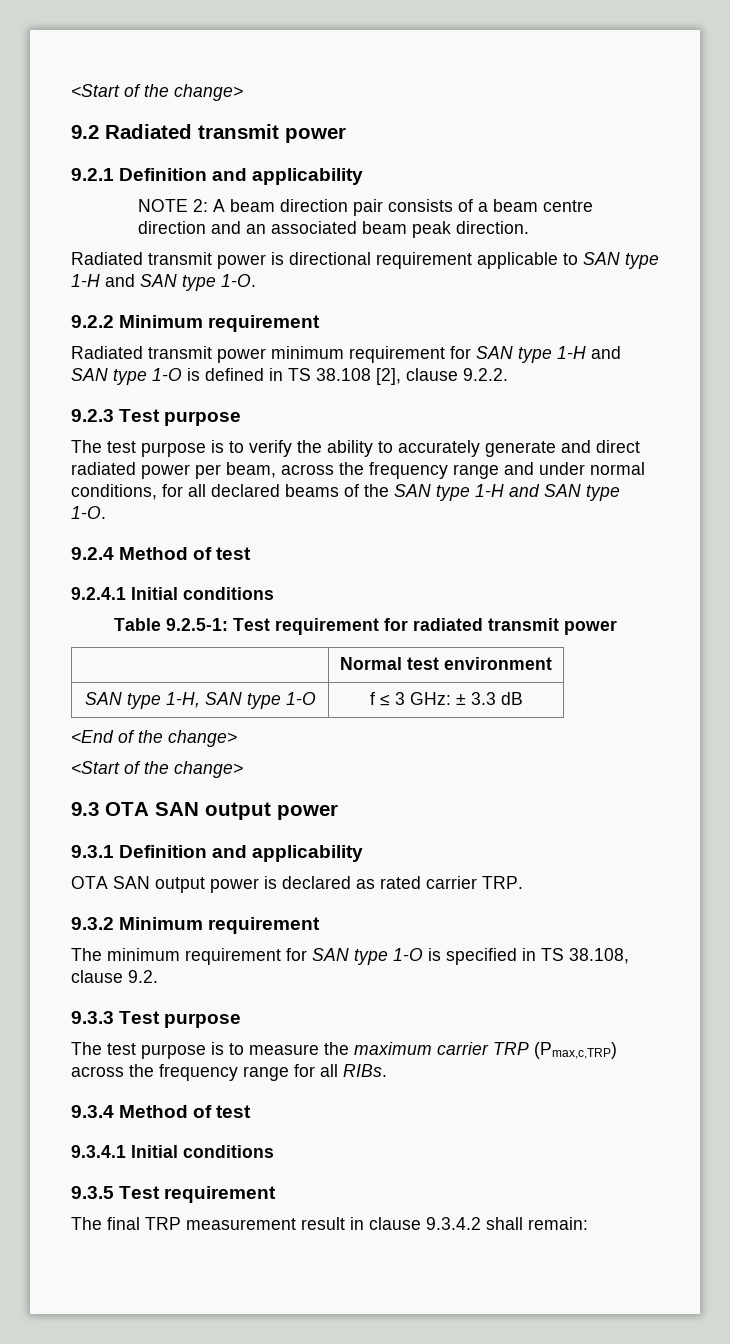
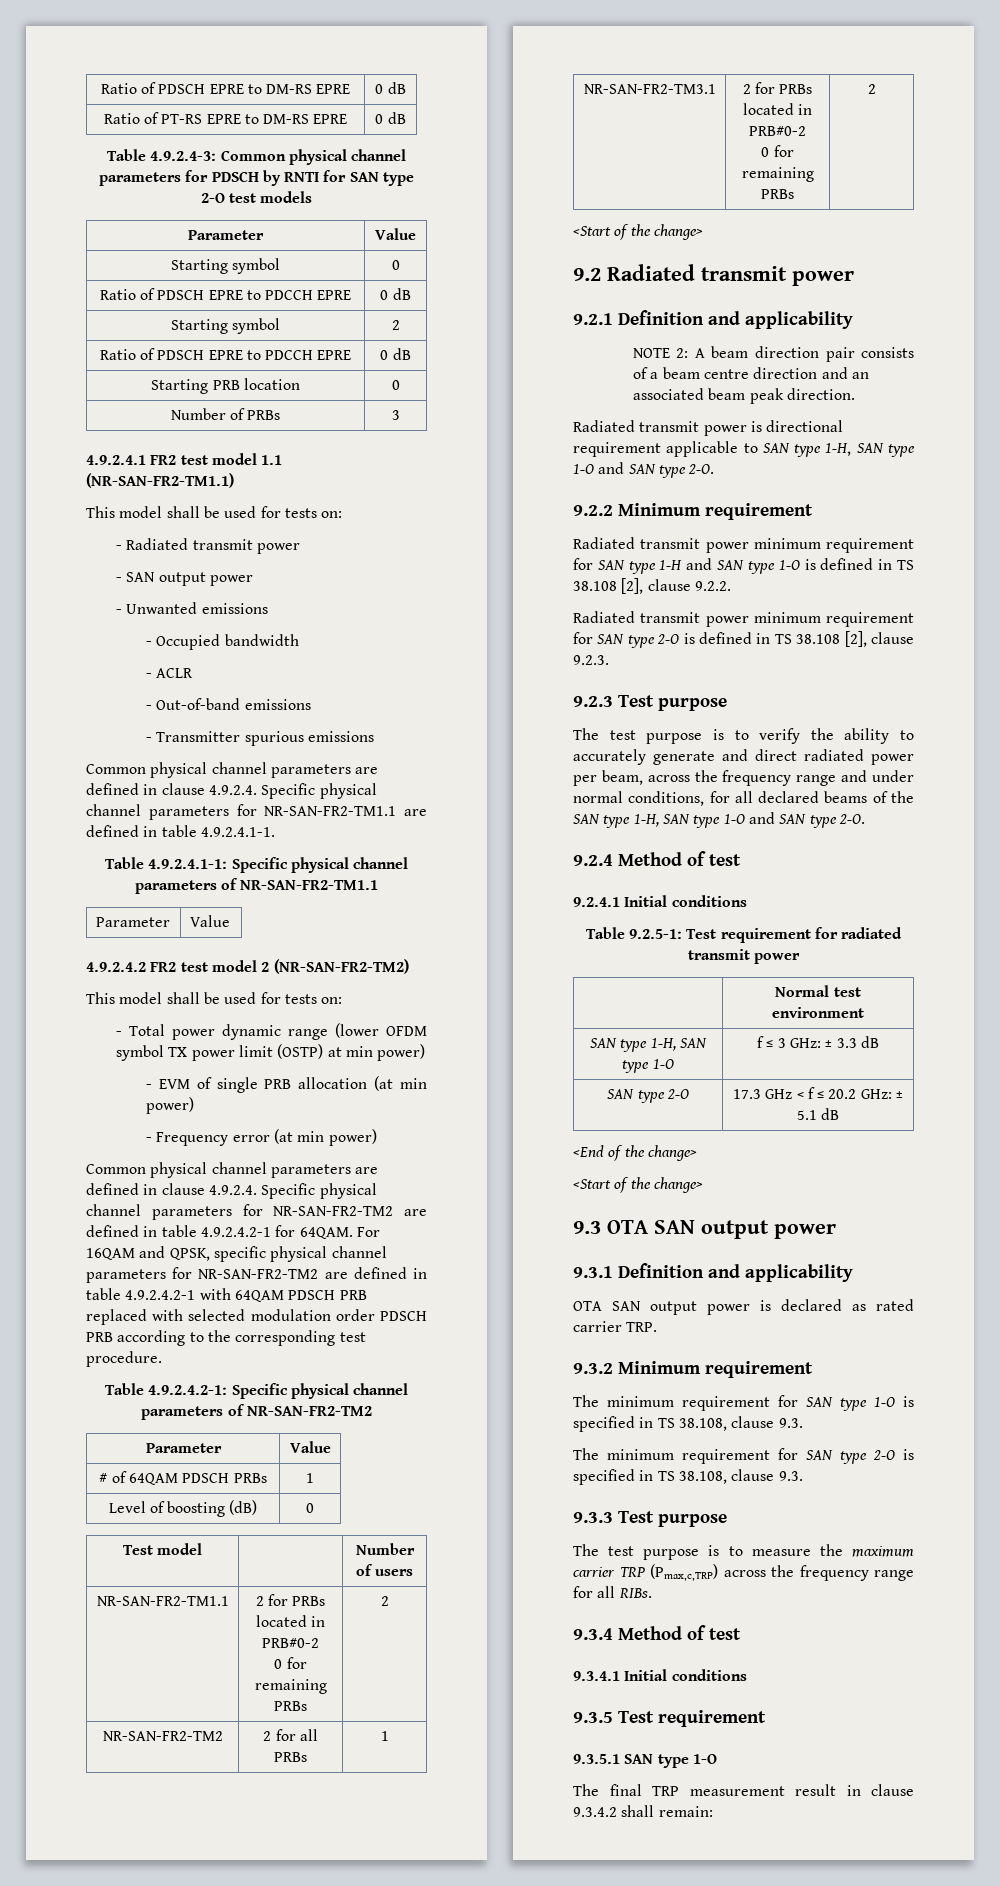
(71, 90) none -> [100,82,351,94] [375,82,406,94] [103,112,348,124] [375,112,406,124] [106,149,407,165] [98,170,415,186] [200,191,313,203] [188,230,264,240] [375,228,416,240] [170,258,281,274] [391,260,400,270] [99,288,352,300] [380,288,411,300] [170,318,281,334] [391,320,400,330] [99,348,352,360] [380,348,411,360] [151,378,300,394] [391,380,400,390] [170,408,281,420] [391,410,400,420] [86,453,283,465] [86,473,234,488] [86,506,343,518] [115,538,300,554] [115,572,253,586] [115,602,268,614] [145,634,299,650] [145,668,194,678] [145,698,311,710] [145,731,374,746] [86,762,379,778] [86,783,377,799] [86,804,427,820] [86,825,275,837] [104,857,409,873] [134,878,379,894] [95,917,170,927] [189,915,230,927] [86,959,409,974] [86,992,343,1004] [115,1023,427,1040] [115,1044,426,1061] [145,1076,427,1093] [145,1097,194,1114] [145,1129,377,1146] [86,1162,379,1178] [86,1183,377,1199] [86,1204,427,1220] [86,1225,380,1239] [86,1246,387,1262] [86,1267,427,1283] [86,1288,367,1302] [86,1309,427,1325] [86,1330,366,1346] [86,1351,162,1367] [104,1383,409,1399] [141,1404,372,1420] [145,1443,222,1453] [289,1441,331,1453] [99,1471,267,1485] [306,1473,314,1483] [108,1500,258,1517] [306,1503,314,1513] [122,1543,203,1555] [355,1543,415,1555] [355,1564,414,1576] [96,1596,229,1606] [255,1594,326,1606] [255,1615,326,1627] [262,1638,319,1648] [274,1657,307,1669] [254,1679,327,1694] [274,1701,307,1711] [380,1596,389,1606] [102,1731,223,1741] [263,1729,318,1741] [274,1752,307,1762] [380,1731,389,1741] [583,84,716,94] [742,82,813,94] [742,103,813,115] [749,126,806,136] [761,145,794,157] [741,167,814,182] [761,189,794,199] [867,84,876,94] Ratio of PDSCH EPRE to DM-RS EPRE | 0 dB // Ratio of PT-RS EPRE to DM-RS EPRE | 0 dB // Table 4.9.2.4-3: Common physical channel parameters for PDSCH by RNTI for SAN type 2-O test models // Parameter | Value // Starting symbol | 0 // Ratio of PDSCH EPRE to PDCCH EPRE | 0 dB // Starting symbol | 2 // Ratio of PDSCH EPRE to PDCCH EPRE | 0 dB // Starting PRB location | 0 // Number of PRBs | 3 // 4.9.2.4.1 FR2 test model 1.1 (NR-SAN-FR2-TM1.1) // This model shall be used for tests on: // - Radiated transmit power // - SAN output power // - Unwanted emissions // - Occupied bandwidth // - ACLR // - Out-of-band emissions // - Transmitter spurious emissions // Common physical channel parameters are defined in clause 4.9.2.4. Specific physical channel parameters for NR-SAN-FR2-TM1.1 are defined in table 4.9.2.4.1-1. // Table 4.9.2.4.1-1: Specific physical channel parameters of NR-SAN-FR2-TM1.1 // Parameter | Value // 4.9.2.4.2 FR2 test model 2 (NR-SAN-FR2-TM2) // This model shall be used for tests on: // - Total power dynamic range (lower OFDM symbol TX power limit (OSTP) at min power) // - EVM of single PRB allocation (at min power) // - Frequency error (at min power) // Common physical channel parameters are defined in clause 4.9.2.4. Specific physical channel parameters for NR-SAN-FR2-TM2 are defined in table 4.9.2.4.2-1 for 64QAM. For 16QAM and QPSK, specific physical channel parameters for NR-SAN-FR2-TM2 are defined in table 4.9.2.4.2-1 with 64QAM PDSCH PRB replaced with selected modulation order PDSCH PRB according to the corresponding test procedure. // Table 4.9.2.4.2-1: Specific physical channel parameters of NR-SAN-FR2-TM2 // Parameter | Value // # of 64QAM PDSCH PRBs | 1 // Level of boosting (dB) | 0 // Test model | | Number of users // NR-SAN-FR2-TM1.1 | 2 for PRBs located in PRB#0-2 // 0 for remaining PRBs | 2 // NR-SAN-FR2-TM2 | 2 for all PRBs | 1 // NR-SAN-FR2-TM3.1 | 2 for PRBs located in PRB#0-2 // 0 for remaining PRBs | 2 //
[71,274,256,291] 1-H and SAN type 1-O. -> [825,443,915,457] [573,462,715,478] 1-H, SAN type 1-O and SAN type 2-O.
(508, 374) none -> [573,611,914,627] [573,631,914,648] [573,655,609,665] // Radiated transmit power minimum requirement for SAN type 2-O is defined in TS 38.108 [2], clause 9.2.3.
[475,484,620,501] [71,506,106,519] 1-H and SAN type 1-O. -> [633,812,865,828] 1-H, SAN type 1-O and SAN type 2-O.
(523, 698) none -> [607,1089,689,1103] [732,1087,904,1099] [796,1108,840,1120] // SAN type 2-O | 17.3 GHz < f ≤ 20.2 GHz: ± 5.1 dB
[128,970,158,983] 9.2. -> [778,1418,803,1428] [573,1448,914,1464] [573,1469,803,1485] 9.3. // The minimum requirement for SAN type 2-O is specified in TS 38.108, clause 9.3.
(277, 1194) none -> [573,1754,717,1768] // 9.3.5.1 SAN type 1-O

